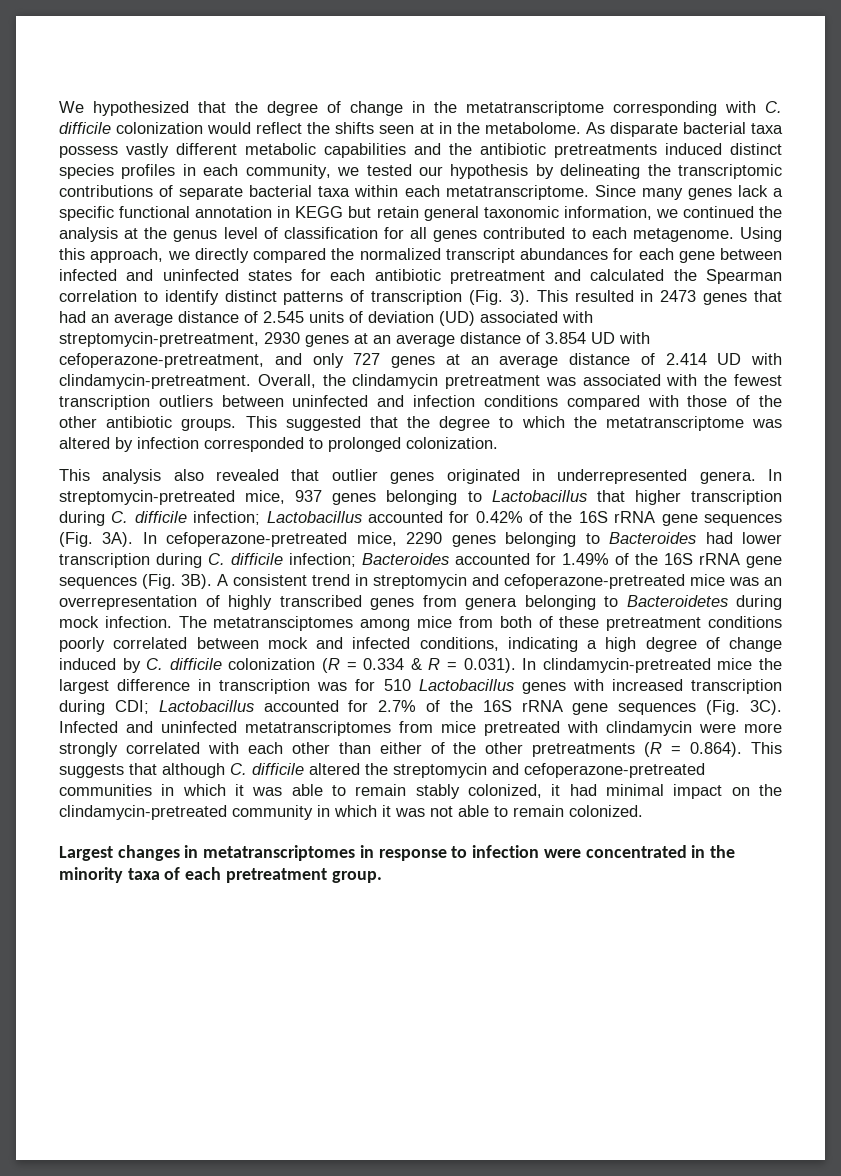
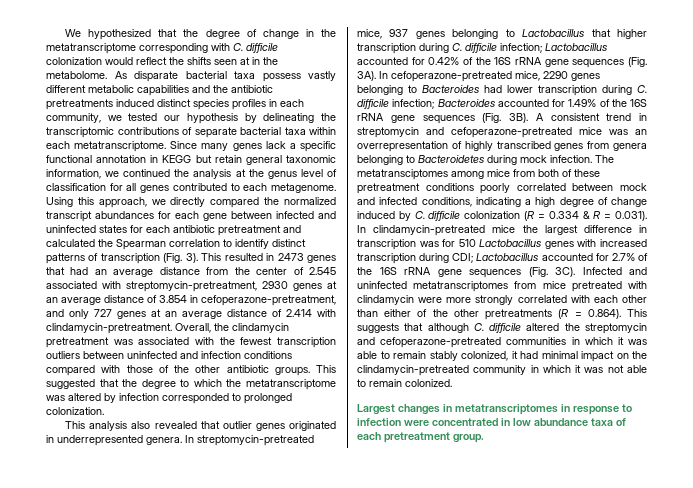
[244,311,475,326] of 2.545 units of deviation (UD) -> [206,267,337,275] from the center of 2.545
[591,332,650,344] UD with -> [190,295,198,303] in
[717,353,742,365] UD -> (312, 313) none
[709,845,735,858] [59,867,123,883] the minority -> [512,418,588,426] low abundance

